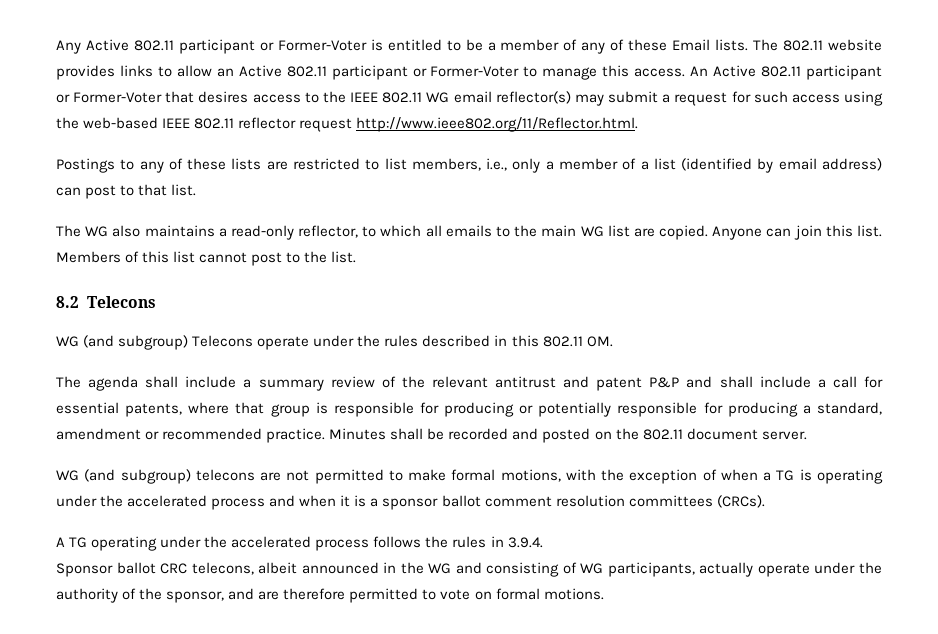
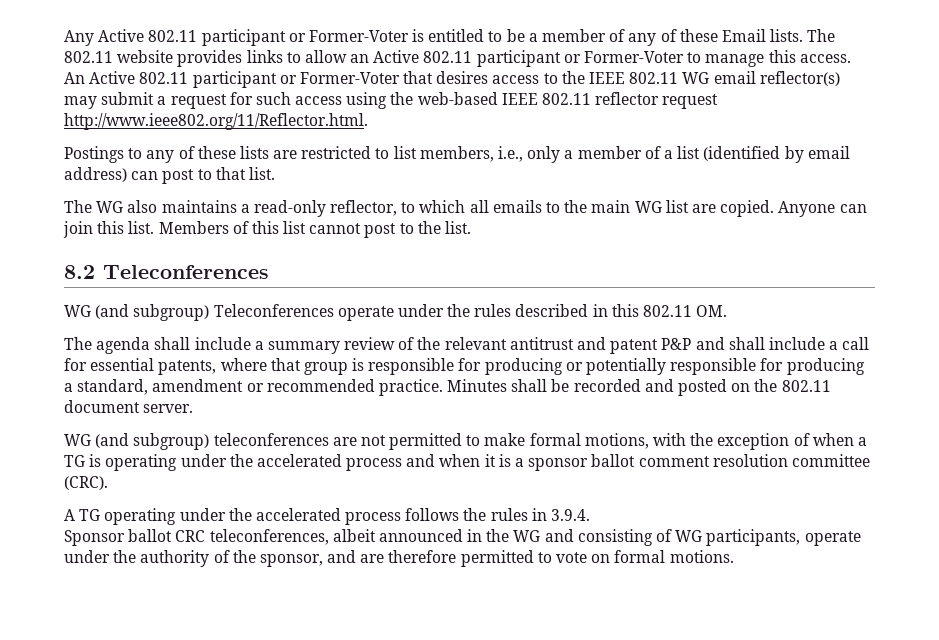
[86,296,156,308] [56,335,254,350] Telecons // WG (and subgroup) Telecons -> [102,265,269,279] [64,304,334,321] Teleconferences // WG (and subgroup) Teleconferences
[195,469,255,481] telecons -> [213,433,329,446] teleconferences
[628,495,765,508] committees (CRCs). -> [791,454,870,467] [64,476,108,490] committee (CRC).
[191,562,254,575] telecons, -> [209,529,329,545] teleconferences,
[699,562,754,577] actually -> (801, 537) none

